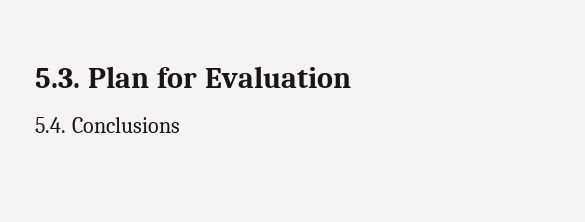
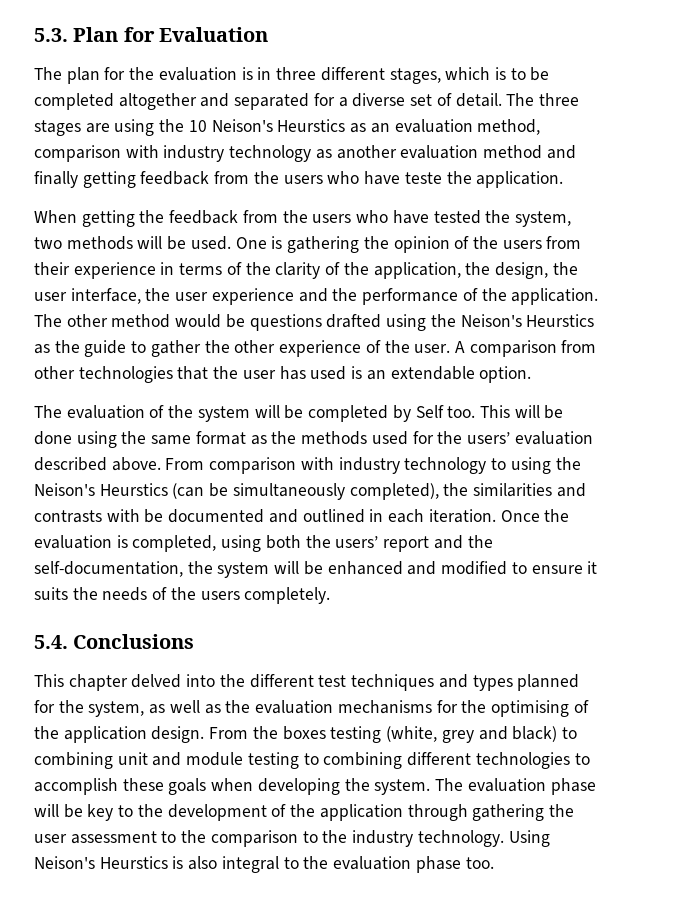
[35,117,180,133] 5.4. Conclusions -> [34,67,550,84] [34,93,579,110] [34,119,541,136] [34,145,576,162] [34,171,564,188] [34,210,571,227] [34,236,582,253] [34,262,578,279] [34,288,599,305] [34,314,595,331] [34,340,597,357] [34,366,532,383] [34,405,564,422] [34,431,593,448] [34,457,581,474] [34,483,586,500] [34,509,570,523] [34,535,493,552] [34,561,598,578] [34,587,331,604] [34,634,195,649] [34,674,580,691] [34,700,589,717] [34,726,577,743] [34,752,590,769] [34,778,596,795] [34,804,574,821] [34,830,550,847] [34,856,494,873] The plan for the evaluation is in three different stages, which is to be completed altogether and separated for a diverse set of detail. The three stages are using the 10 Neison's Heurstics as an evaluation method, comparison with industry technology as another evaluation method and finally getting feedback from the users who have teste the application. // When getting the feedback from the users who have tested the system, two methods will be used. One is gathering the opinion of the users from their experience in terms of the clarity of the application, the design, the user interface, the user experience and the performance of the application. The other method would be questions drafted using the Neison's Heurstics as the guide to gather the other experience of the user. A comparison from other technologies that the user has used is an extendable option. // The evaluation of the system will be completed by Self too. This will be done using the same format as the methods used for the users’ evaluation described above. From comparison with industry technology to using the Neison's Heurstics (can be simultaneously completed), the similarities and contrasts with be documented and outlined in each iteration. Once the evaluation is completed, using both the users’ report and the self-documentation, the system will be enhanced and modified to ensure it suits the needs of the users completely. // 5.4. Conclusions // This chapter delved into the different test techniques and types planned for the system, as well as the evaluation mechanisms for the optimising of the application design. From the boxes testing (white, grey and black) to combining unit and module testing to combining different technologies to accomplish these goals when developing the system. The evaluation phase will be key to the development of the application through gathering the user assessment to the comparison to the industry technology. Using Neison's Heurstics is also integral to the evaluation phase too.

